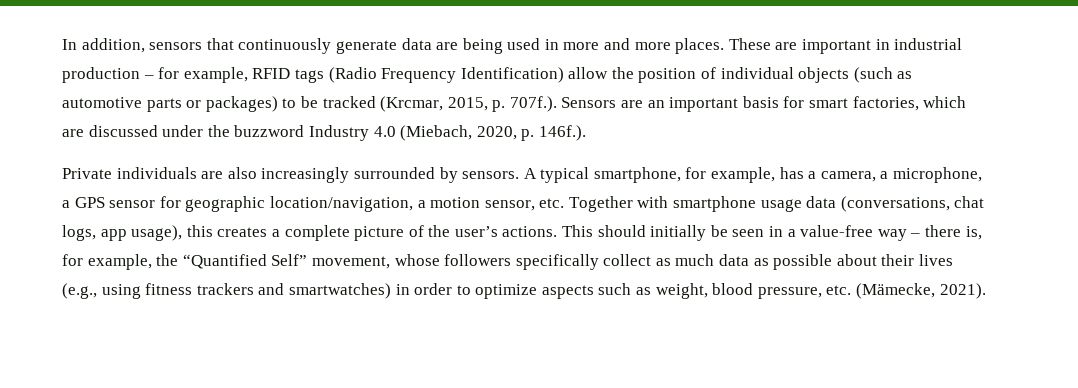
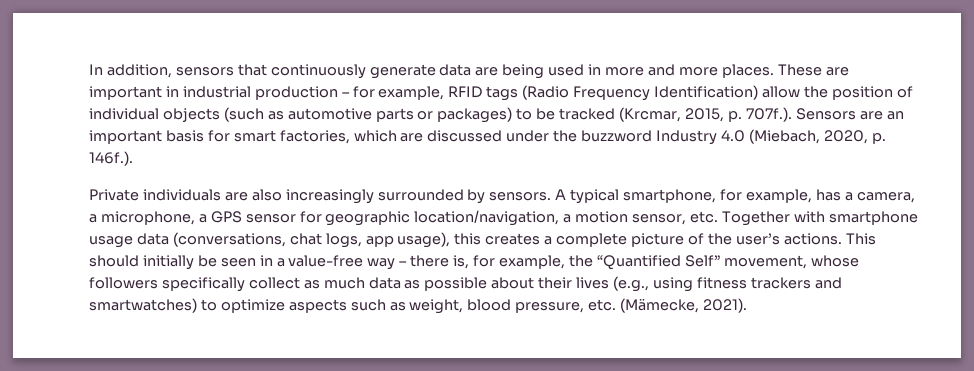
[395,283,453,295] in order -> (197, 305) none

